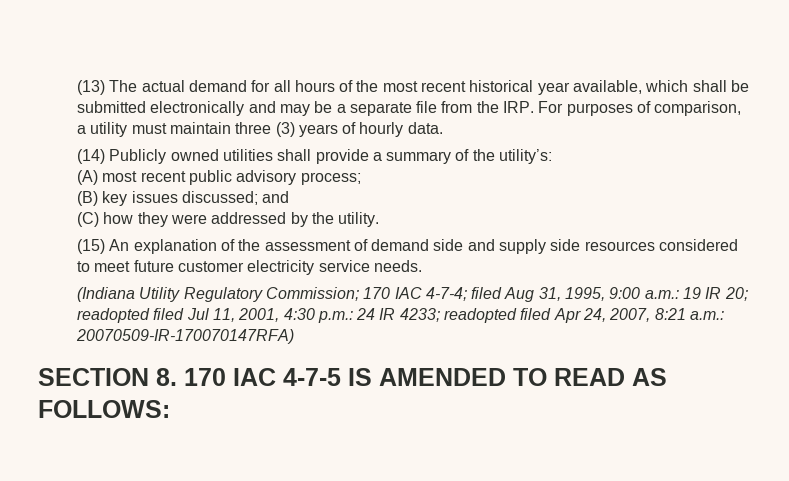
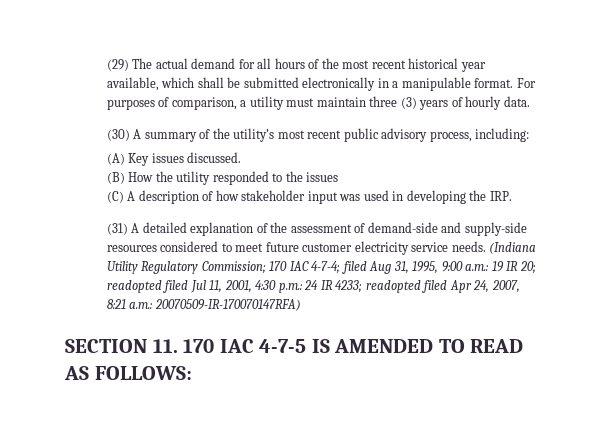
[76,80,105,95] (13) -> [106,59,129,71] (29)
[248,101,535,116] and may be a separate file from the IRP. -> [377,77,514,91] in a manipulable format.
[76,149,382,164] (14) Publicly owned utilities shall provide a -> [106,129,142,141] (30) A
[499,149,553,164] [76,170,98,185] utility’s: // (A) -> [233,128,275,142] utility’s
[300,172,361,185] [76,191,290,206] process; // (B) key issues discussed; and -> [429,128,530,142] [106,152,242,166] [106,171,339,185] process, including: // (A) Key issues discussed. // (B) How the utility responded to the issues
[103,212,380,227] [76,239,130,254] how they were addressed by the utility. // (15) An -> [127,190,512,204] [106,222,187,235] A description of how stakeholder input was used in developing the IRP. // (31) A detailed
[371,239,581,254] demand side and supply side -> [367,222,527,236] demand-side and supply-side
(422, 266) // -> (486, 246) none
[156,368,177,386] 8. -> [152,339,178,353] 11.

